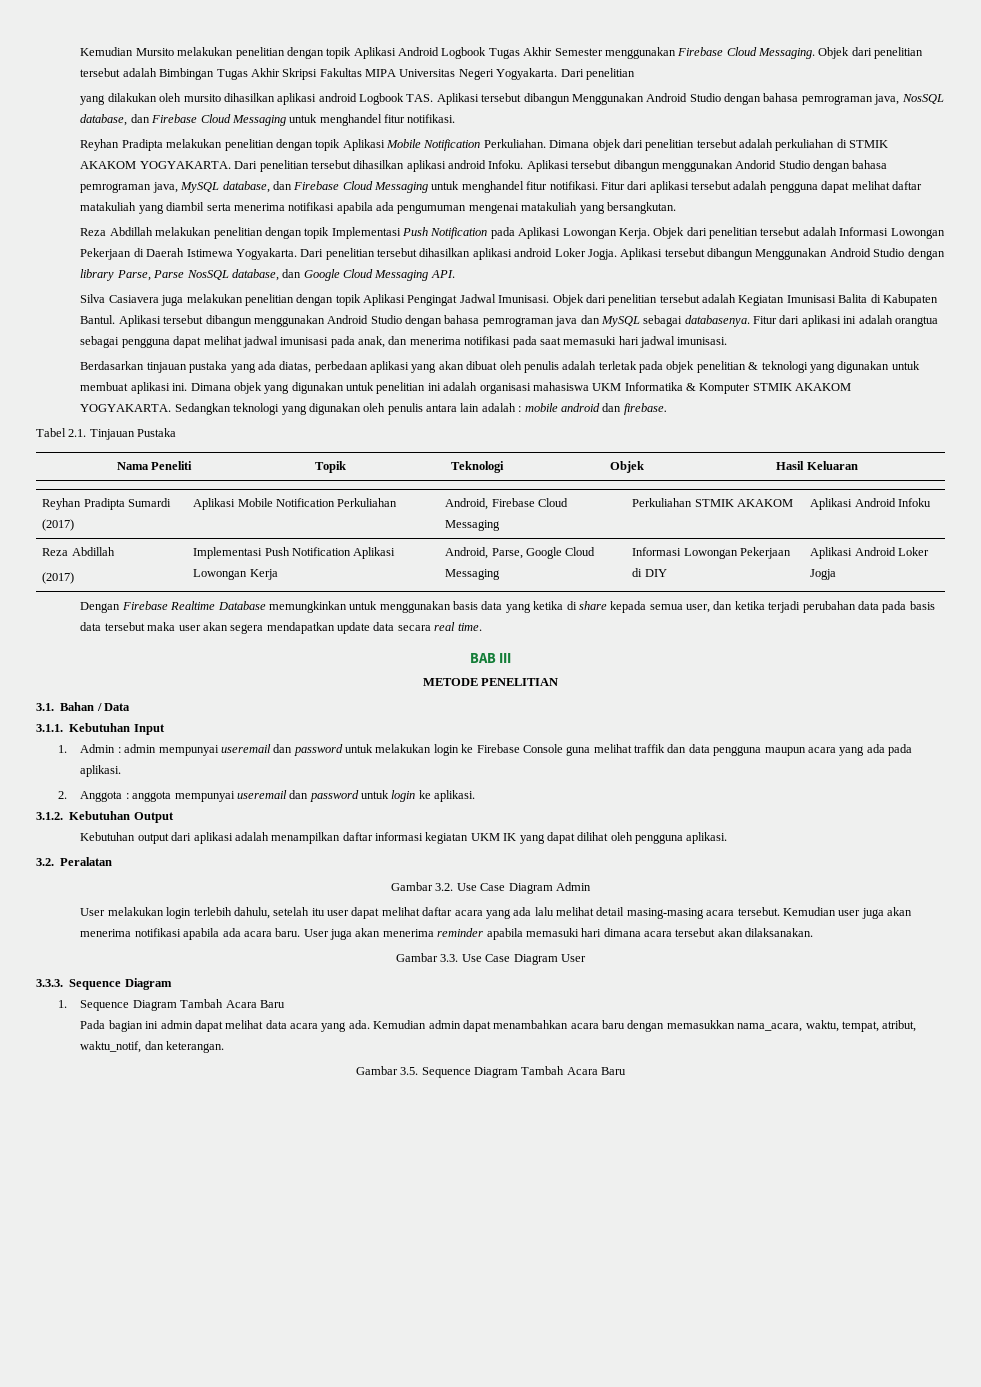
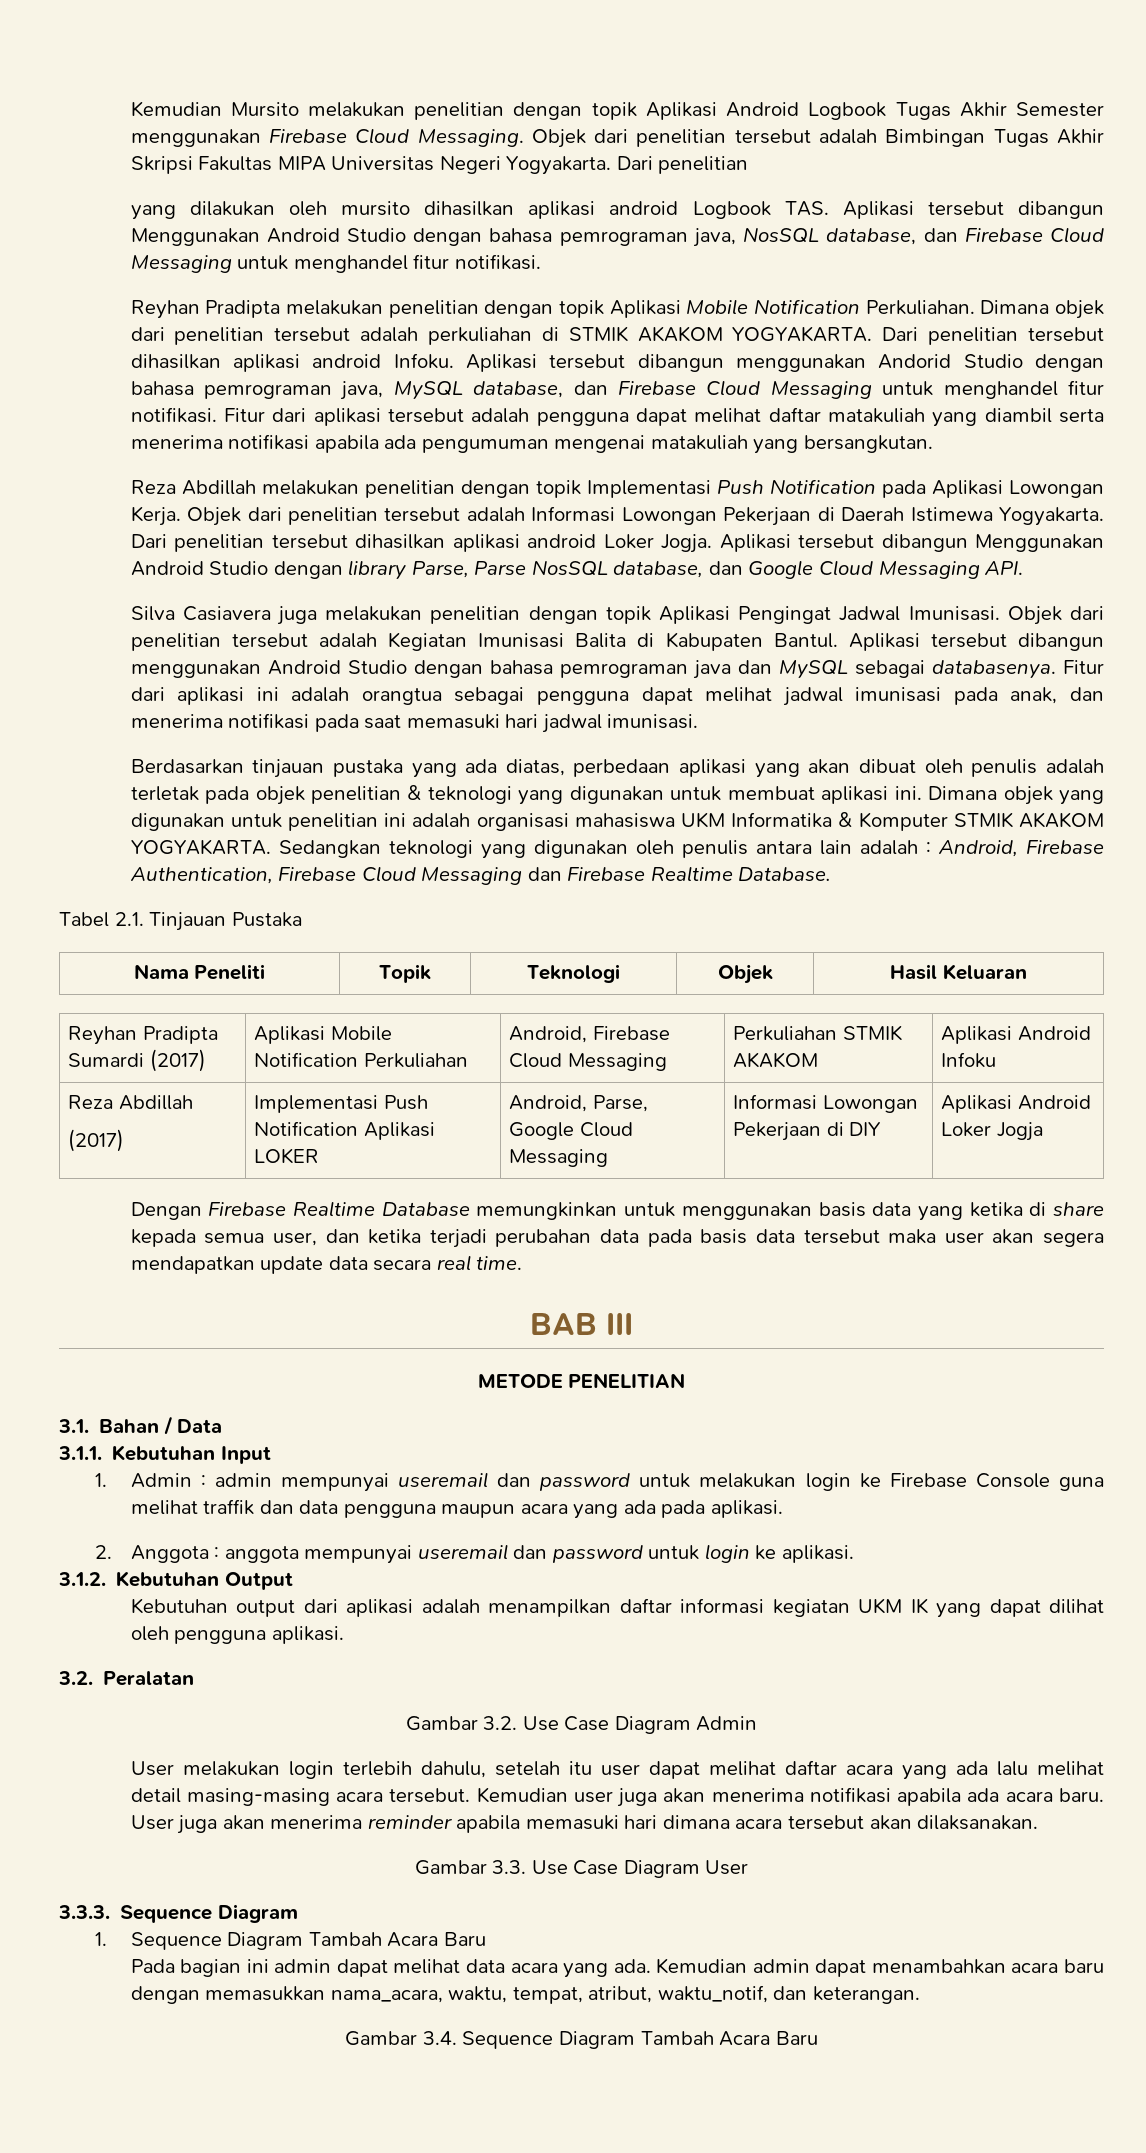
[524,403,667,415] mobile android dan firebase. -> [937,840,1104,857] [129,866,832,885] Android, Firebase Authentication, Firebase Cloud Messaging dan Firebase Realtime Database.
[193,569,278,580] Lowongan Kerja -> [254,1148,320,1164] LOKER
[400,1067,419,1075] 3.5. -> [422,2031,457,2045] 3.4.

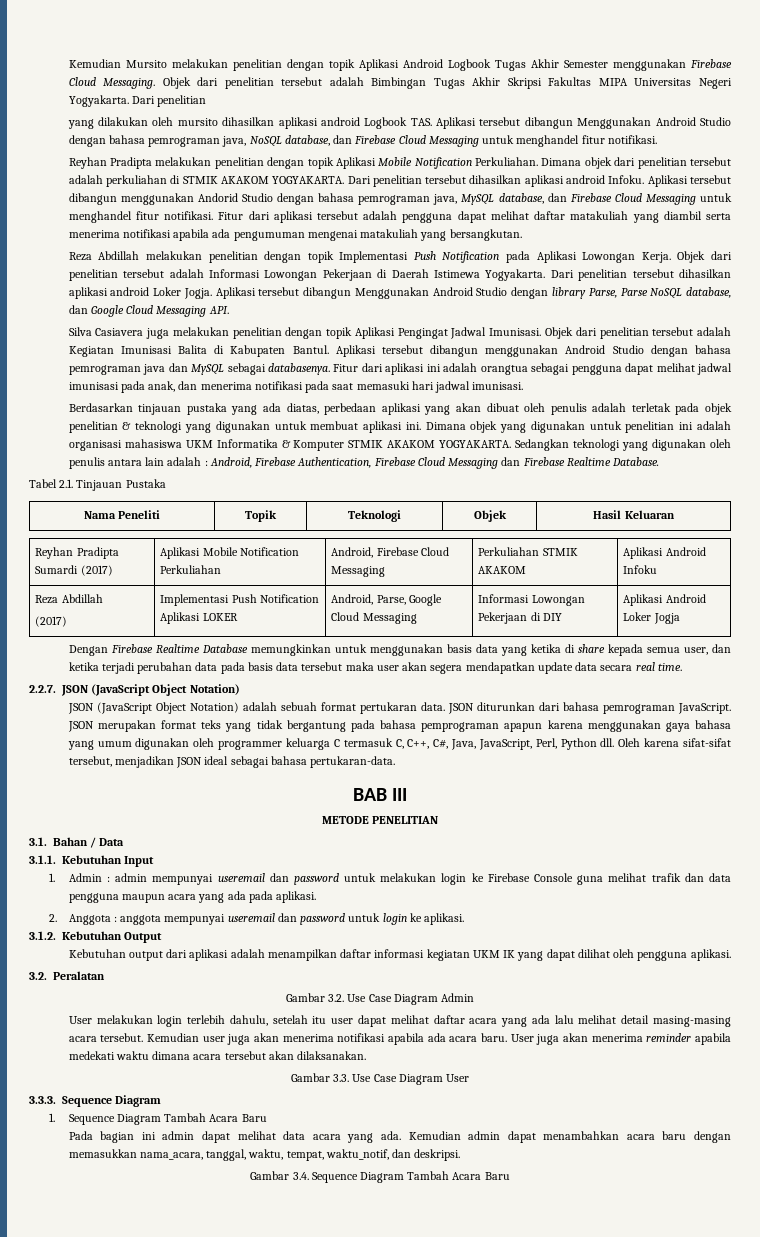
[743,227,820,243] NosSQL -> [249,136,282,147] NoSQL
[531,560,608,576] NosSQL -> [650,288,683,299] NoSQL
(523, 1263) none -> [29,684,240,696] [67,702,731,714] [67,720,731,732] [67,738,731,750] [68,756,396,768] // 2.2.7. JSON (JavaScript Object Notation) // JSON (JavaScript Object Notation) adalah sebuah format pertukaran data. JSON diturunkan dari bahasa pemrograman JavaScript. JSON merupakan format teks yang tidak bergantung pada bahasa pemprograman apapun karena menggunakan gaya bahasa yang umum digunakan oleh programmer keluarga C termasuk C, C++, C#, Java, JavaScript, Perl, Python dll. Oleh karena sifat-sifat tersebut, menjadikan JSON ideal sebagai bahasa pertukaran-data.
[203,1499,255,1515] traffik -> [651,873,681,882] trafik
[525,1815,658,1830] memasuki hari -> [68,1051,149,1060] medekati waktu
(443, 1996) none -> [206,1149,247,1161] tanggal,
[588,1986,653,2003] atribut, -> (324, 1156) none
[812,1986,920,2004] keterangan. -> [414,1149,461,1161] deskripsi.

